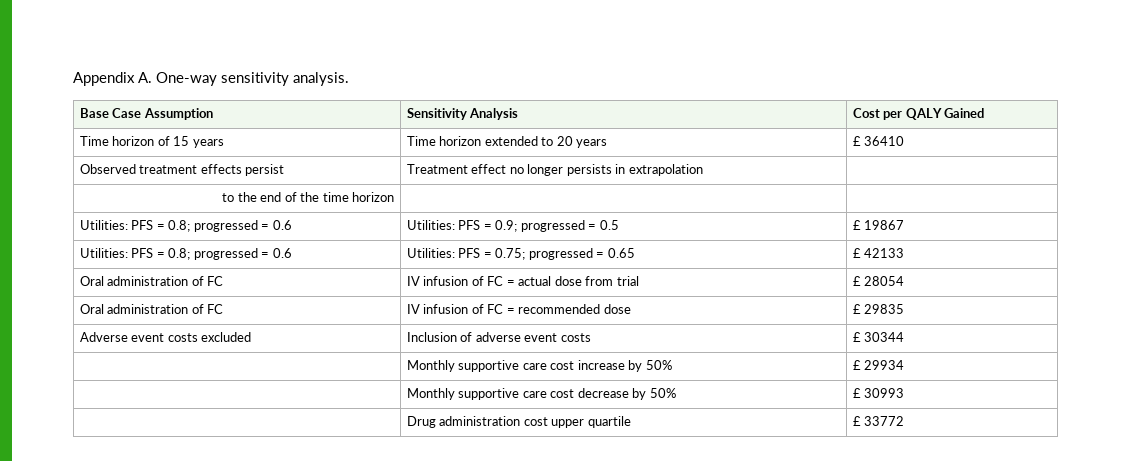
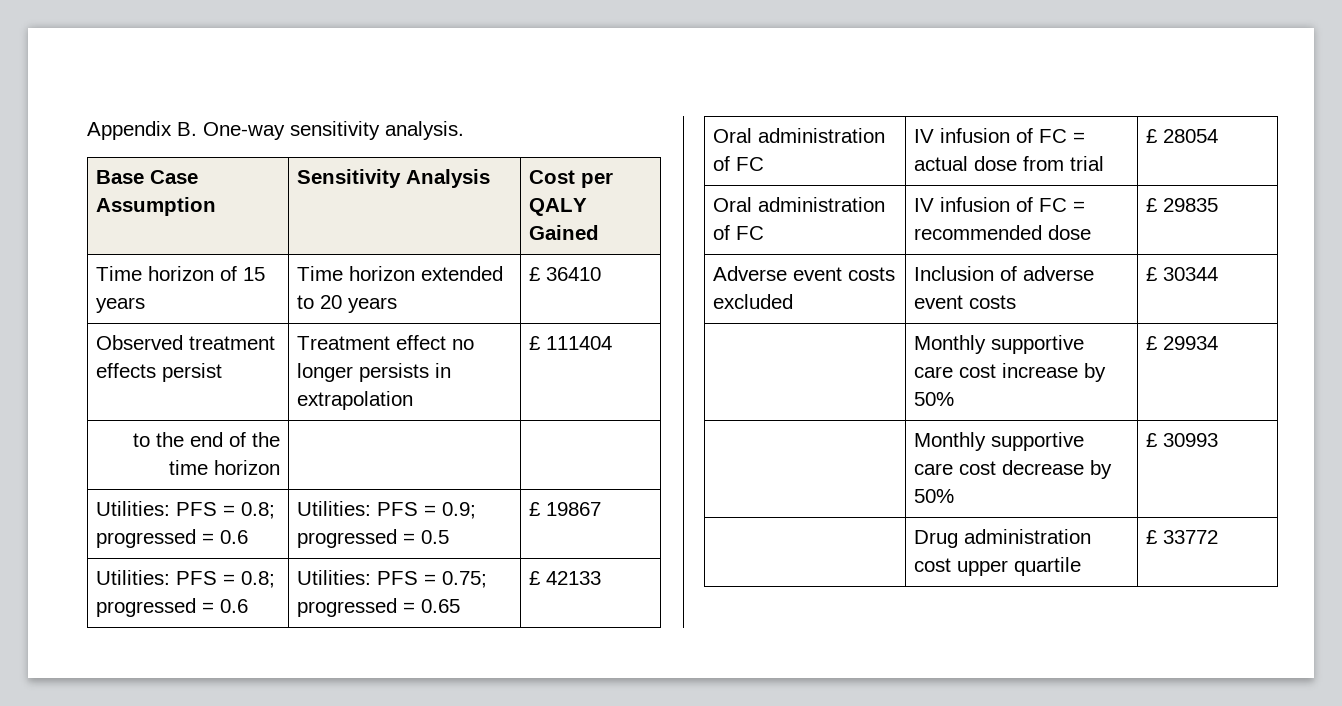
[138,72,152,83] A. -> [177,122,197,136] B.
(703, 170) none -> [529,336,613,350] £ 111404

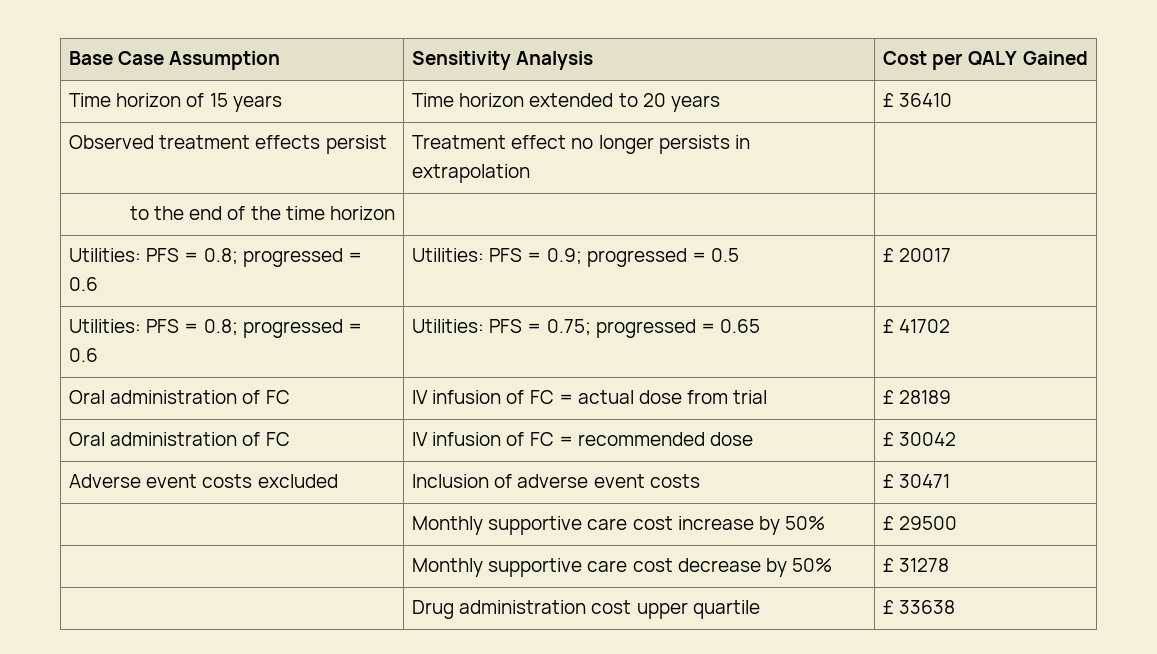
[87,121,464,140] Appendix B. One-way sensitivity analysis. // -> (69, 58) none
[529,336,613,350] £ 111404 -> (531, 173) none
[546,502,602,516] 19867 -> [899,248,952,262] 20017
[546,571,602,585] 42133 -> [899,319,951,333] 41702
[1163,129,1219,143] 28054 -> [899,390,952,404] 28189
[1163,198,1219,212] 29835 -> [899,432,957,446] 30042
[1163,267,1219,281] 30344 -> [899,474,951,488] 30471
[1163,336,1219,350] 29934 -> [899,516,958,530] 29500
[1163,433,1219,447] 30993 -> [899,558,950,572] 31278
[1163,530,1219,544] 33772 -> [899,600,956,614] 33638

